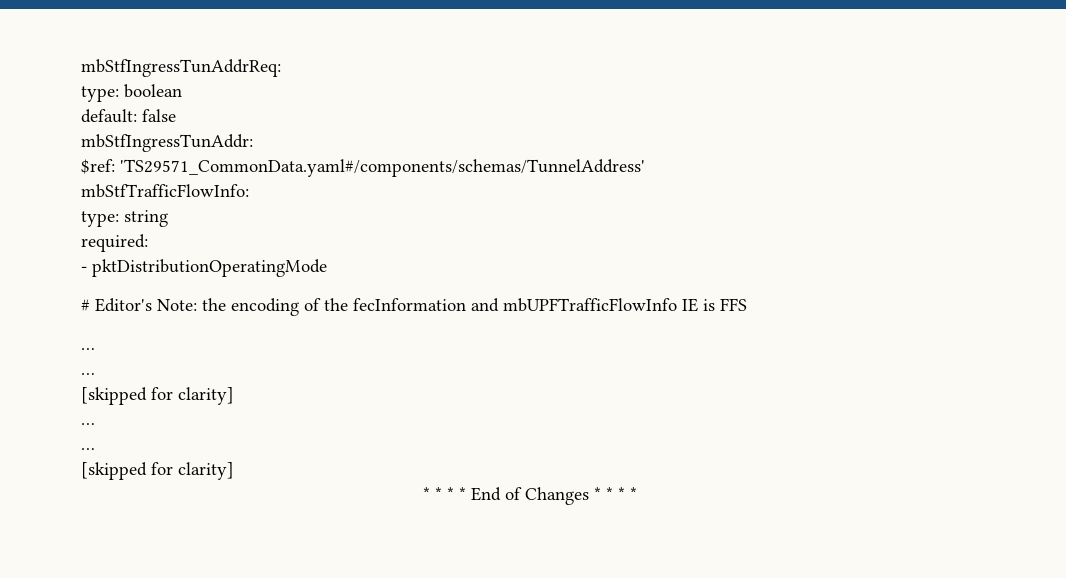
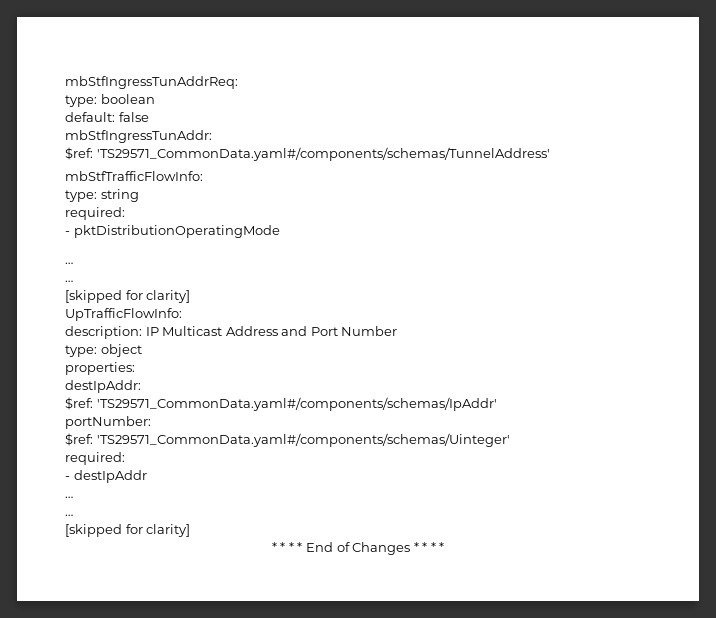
[81,298,747,316] [81,348,95,350] [81,373,95,375] [81,387,234,405] // # Editor's Note: the encoding of the fecInformation and mbUPFTrafficFlowInfo IE is FFS // … // … // [skipped for clarity] -> [65,262,73,264] [65,280,73,282] [65,290,191,303] [65,308,182,321] [65,326,398,339] [65,344,142,357] [65,362,135,375] [65,380,141,393] [65,397,497,411] [65,416,151,429] [65,433,510,447] [65,452,125,465] [65,470,147,483] // … // … // [skipped for clarity] // UpTrafficFlowInfo: // description: IP Multicast Address and Port Number // type: object // properties: // destIpAddr: // $ref: 'TS29571_CommonData.yaml#/components/schemas/IpAddr' // portNumber: // $ref: 'TS29571_CommonData.yaml#/components/schemas/Uinteger' // required: // - destIpAddr

